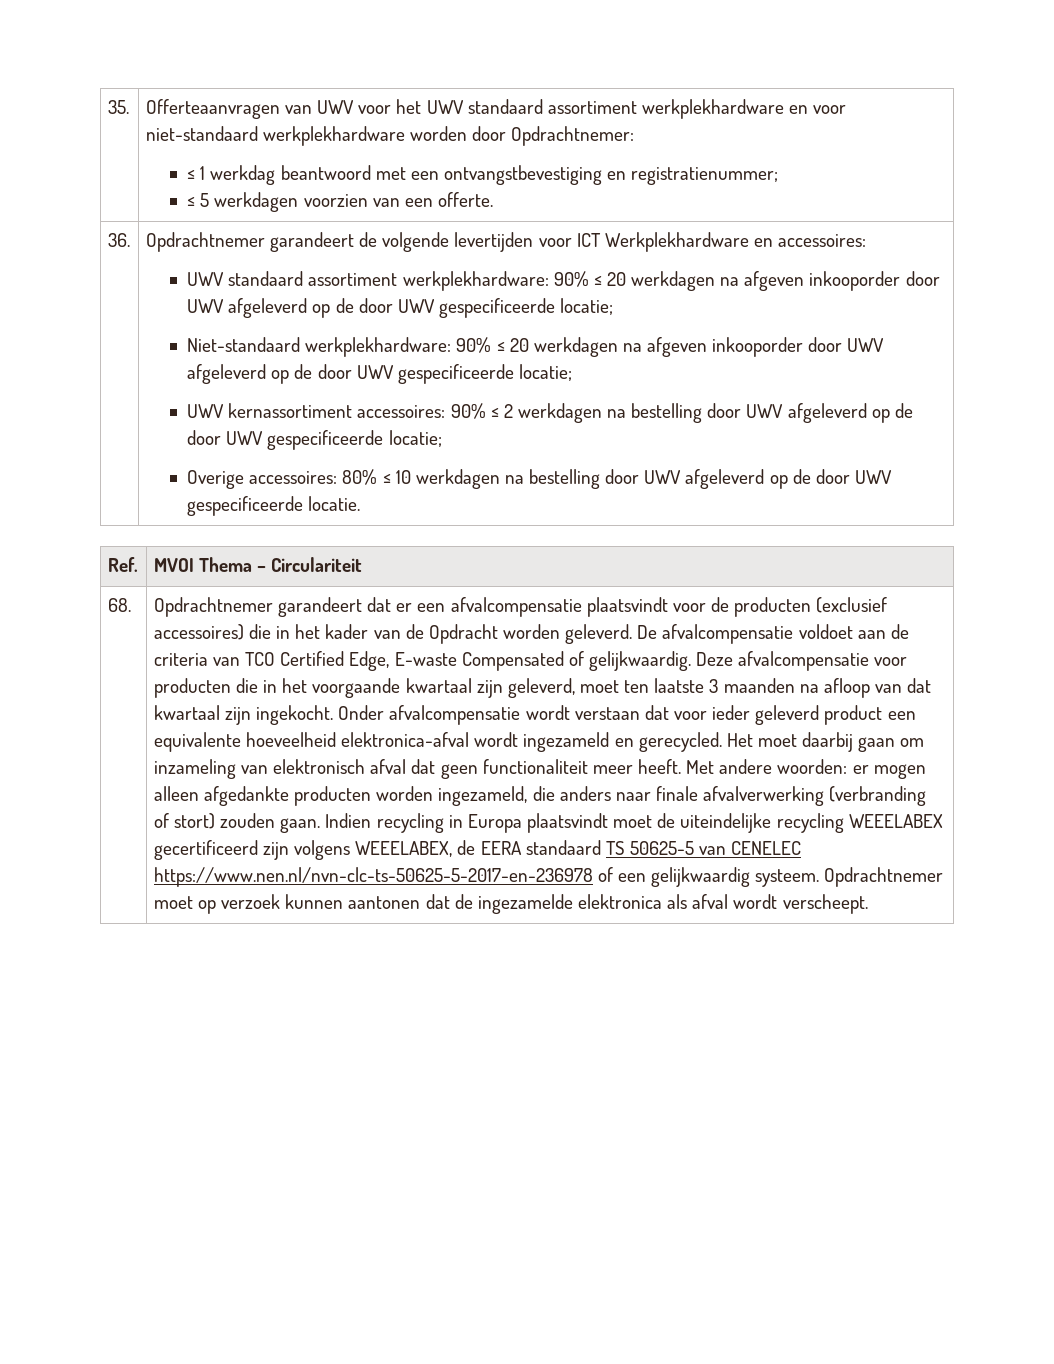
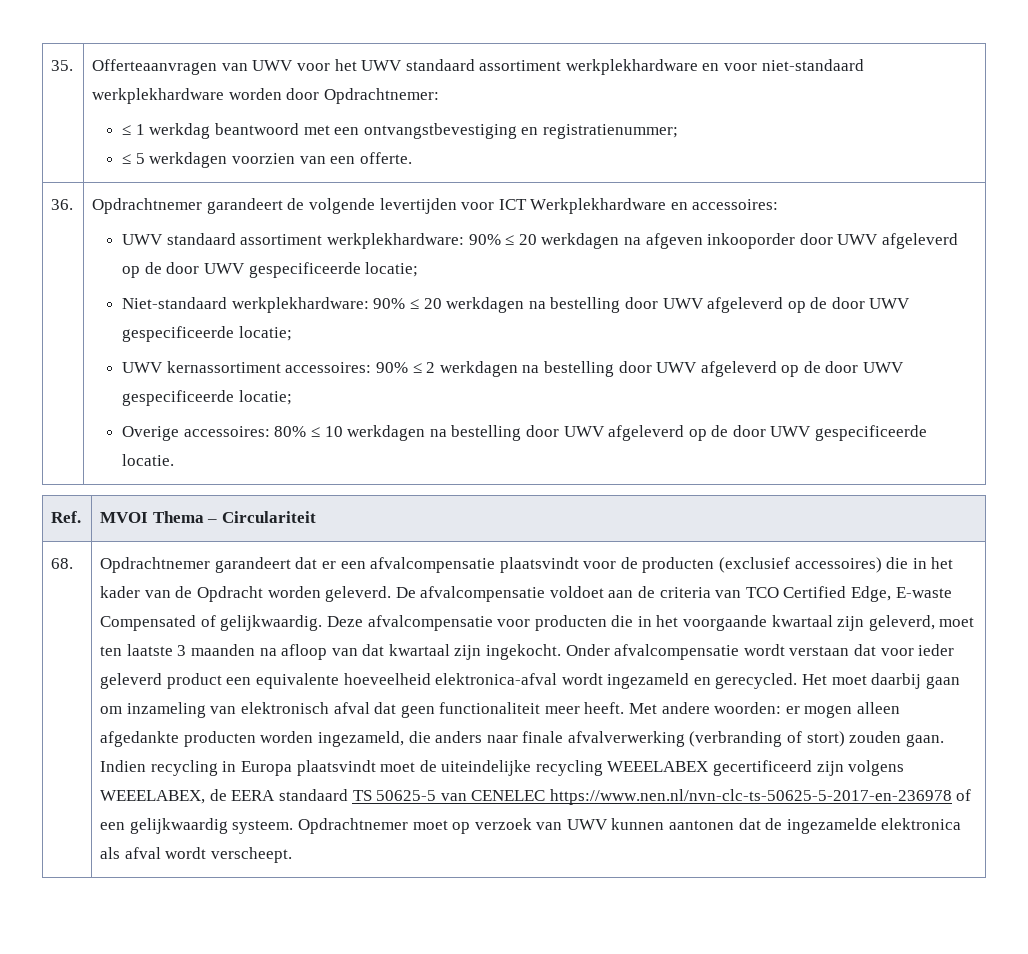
[647,337,804,357] afgeven inkooporder -> [550,297,621,313] bestelling
(281, 901) none -> [536,819,608,830] van UWV

